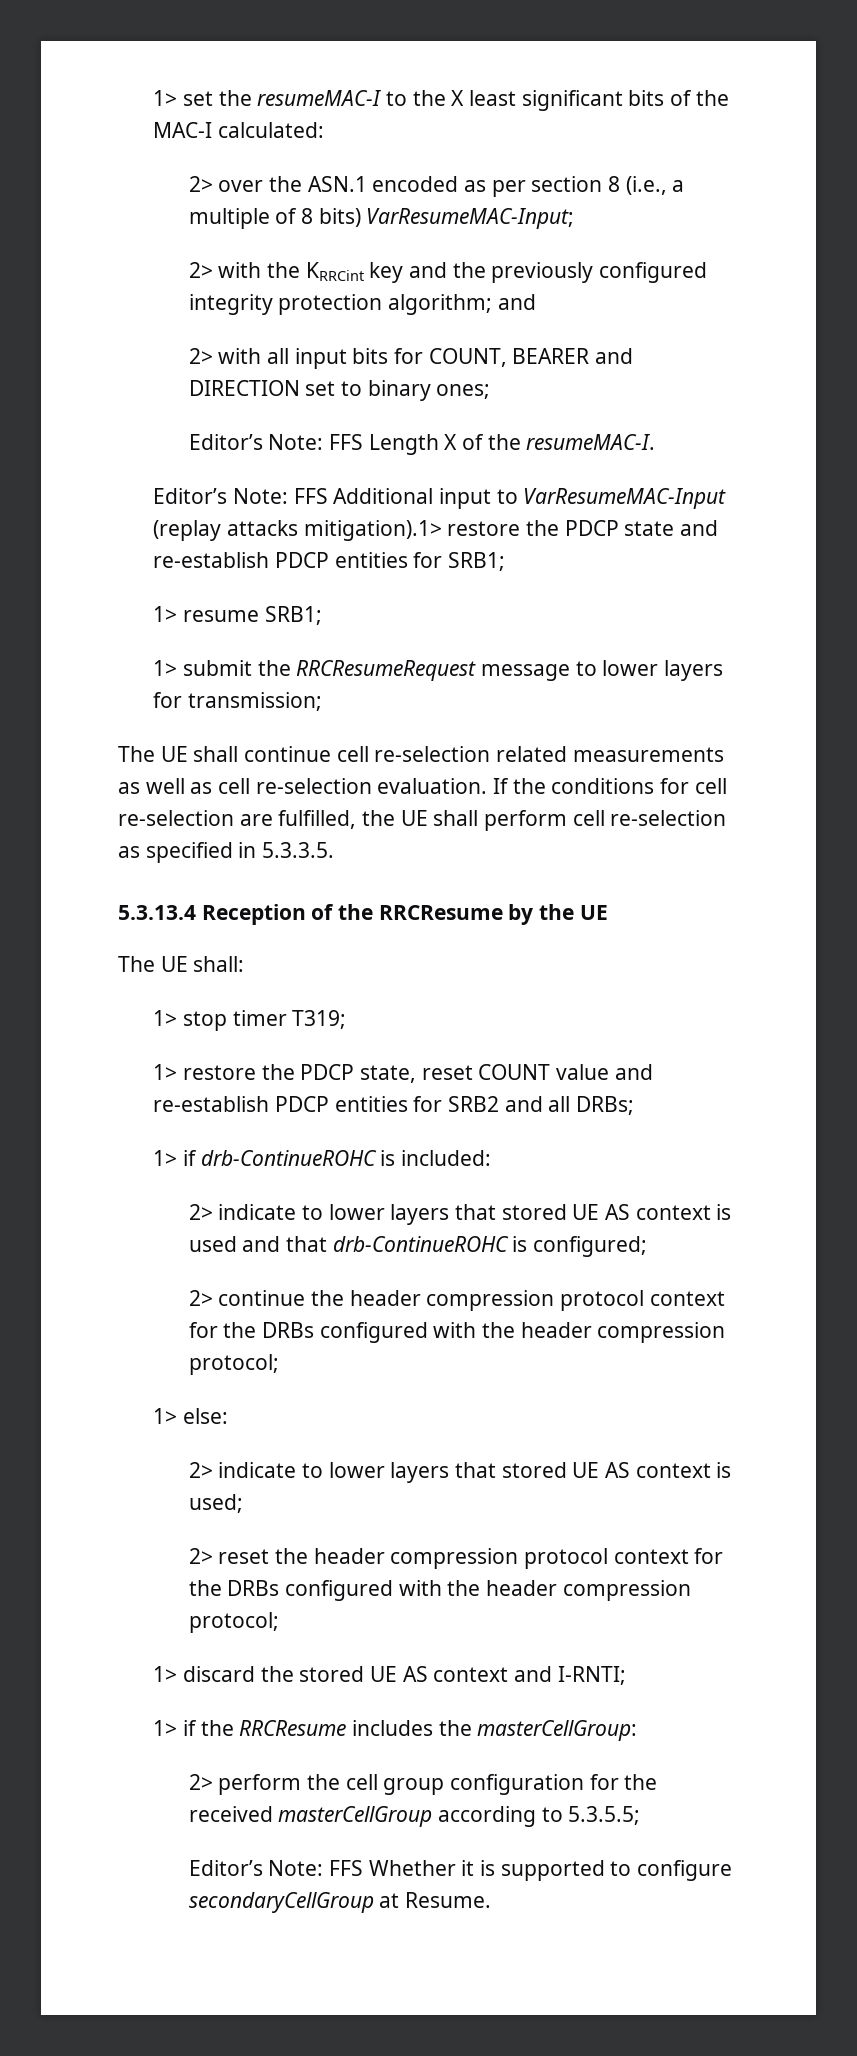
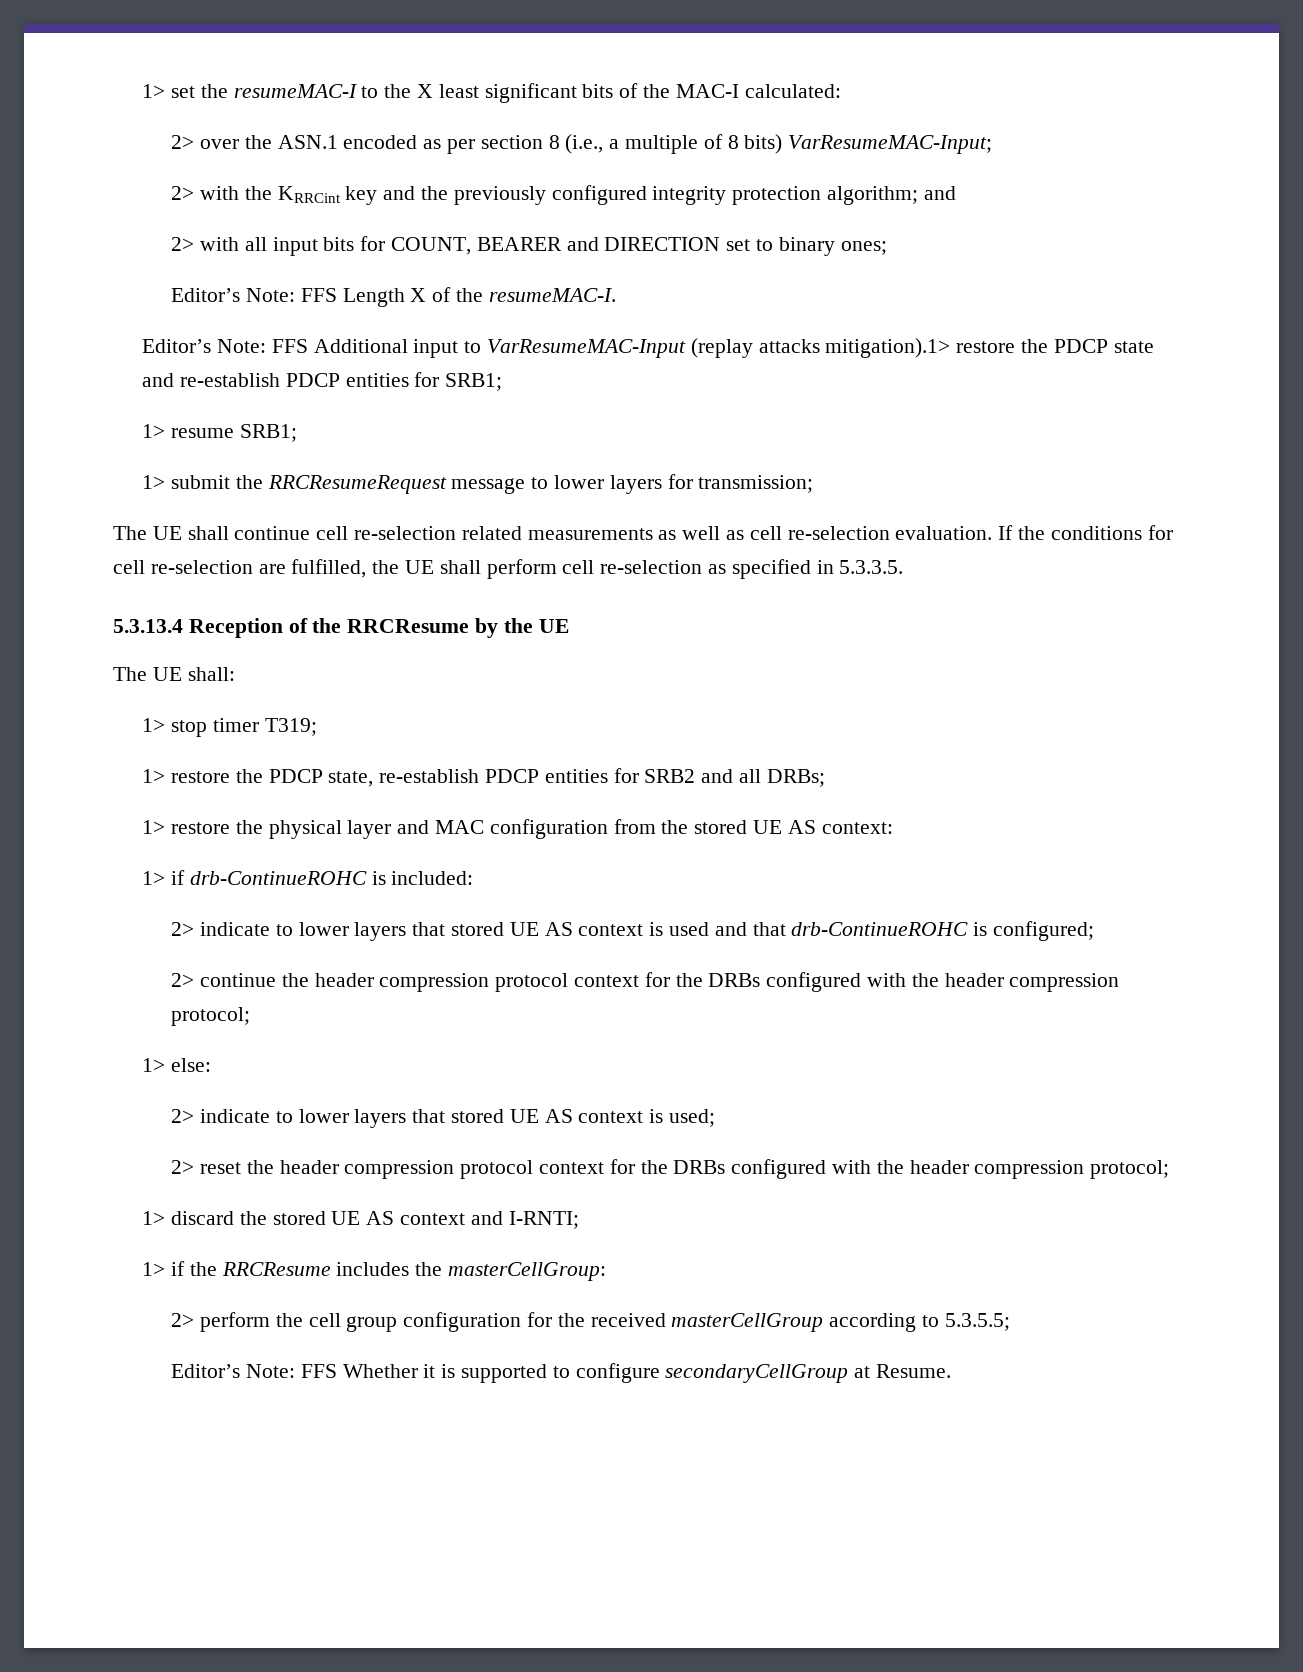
[421,1064,653,1080] reset COUNT value and -> (374, 779) none
(635, 1105) none -> [142,819,893,839] // 1> restore the physical layer and MAC configuration from the stored UE AS context:

